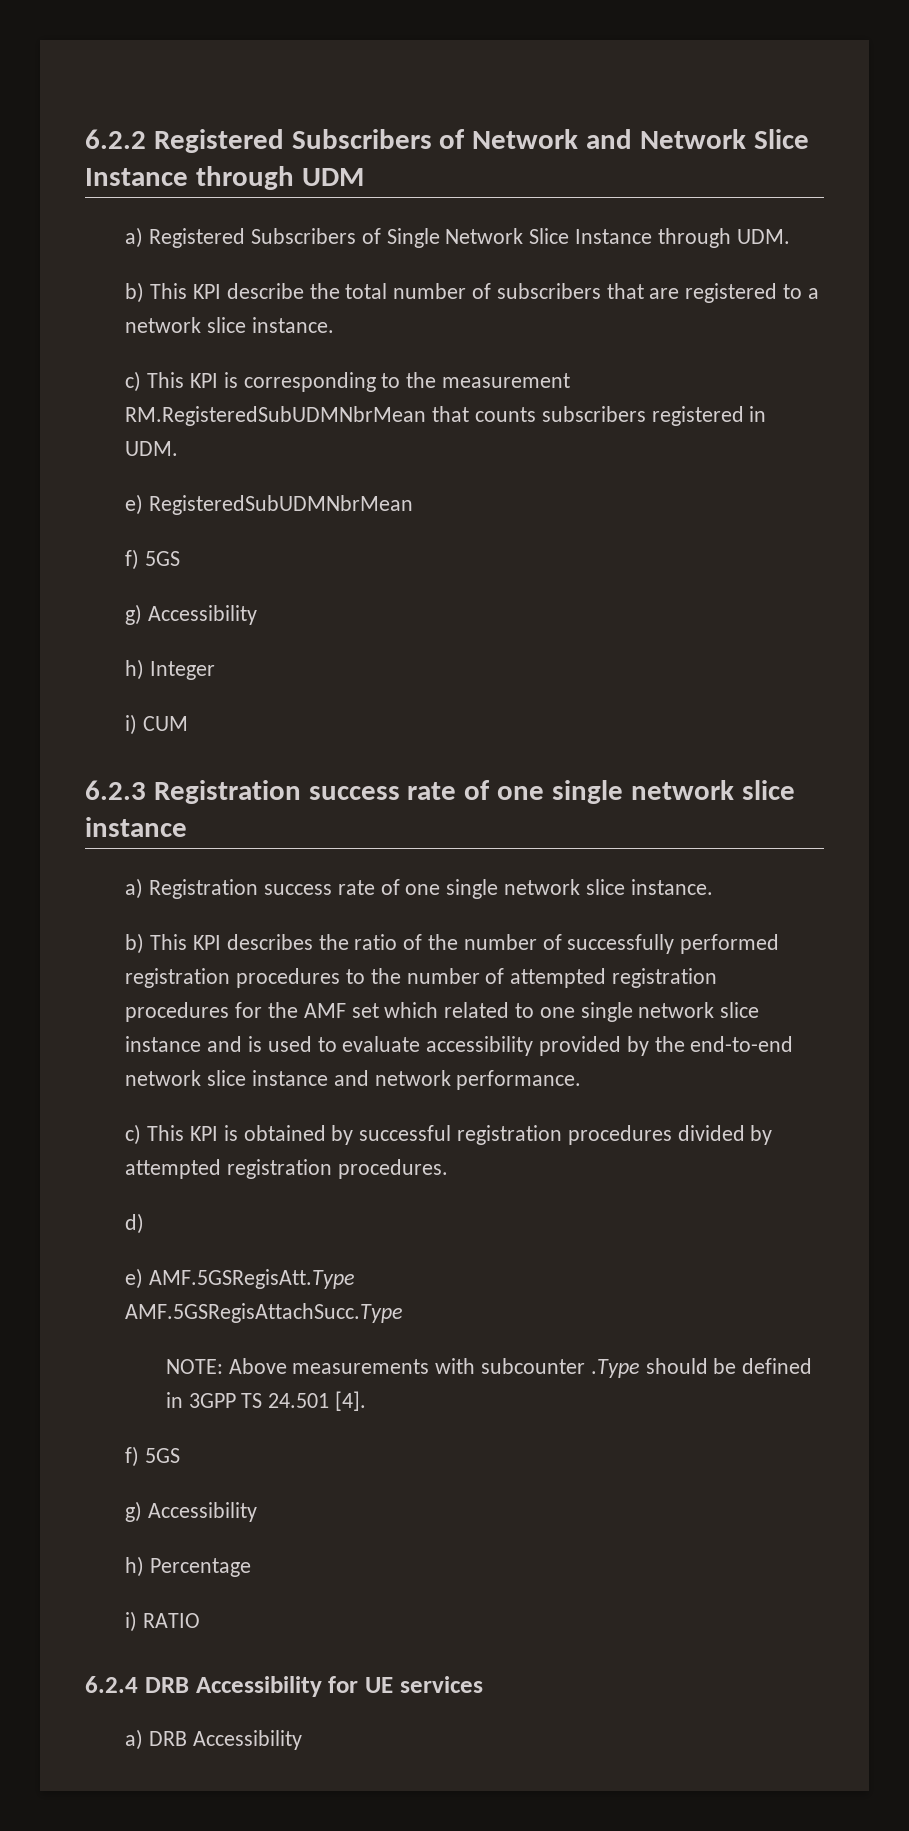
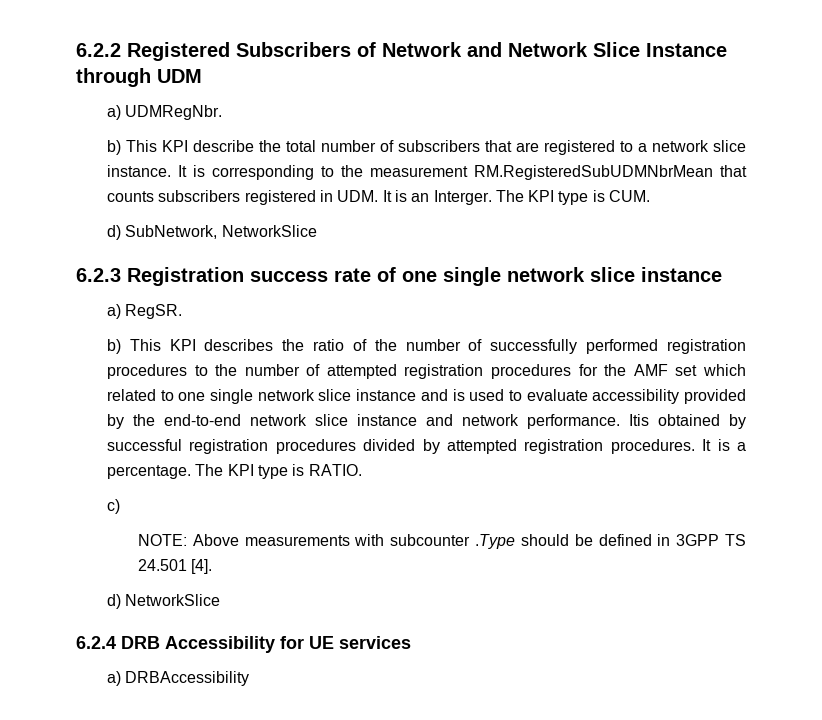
[149,228,790,248] Registered Subscribers of Single Network Slice Instance through UDM. -> [125,105,223,120] UDMRegNbr.
[125,371,219,392] // c) This KPI -> [177,165,187,177] It
[125,494,414,515] [125,549,181,570] [125,604,258,625] [125,659,216,680] [125,714,189,735] // e) RegisteredSubUDMNbrMean // f) 5GS // g) Accessibility // h) Integer // i) CUM -> [382,190,651,205] [106,225,317,240] It is an Interger. The KPI type is CUM. // d) SubNetwork, NetworkSlice
[149,879,713,899] Registration success rate of one single network slice instance. -> [125,304,183,319] RegSR.
[125,1124,238,1145] // c) This KPI is -> [628,414,649,426] Itis
[125,1213,145,1234] [125,1268,356,1289] [125,1303,404,1323] // d) // e) AMF.5GSRegisAtt.Type // AMF.5GSRegisAttachSucc.Type -> [702,439,746,451] [106,464,362,479] [106,499,120,514] It is a percentage. The KPI type is RATIO. // c)
[125,1446,181,1467] [125,1501,258,1522] [125,1556,252,1577] [125,1611,201,1632] f) 5GS // g) Accessibility // h) Percentage // i) RATIO -> [106,594,221,609] d) NetworkSlice
[149,1730,303,1750] DRB Accessibility -> [125,671,250,686] DRBAccessibility

